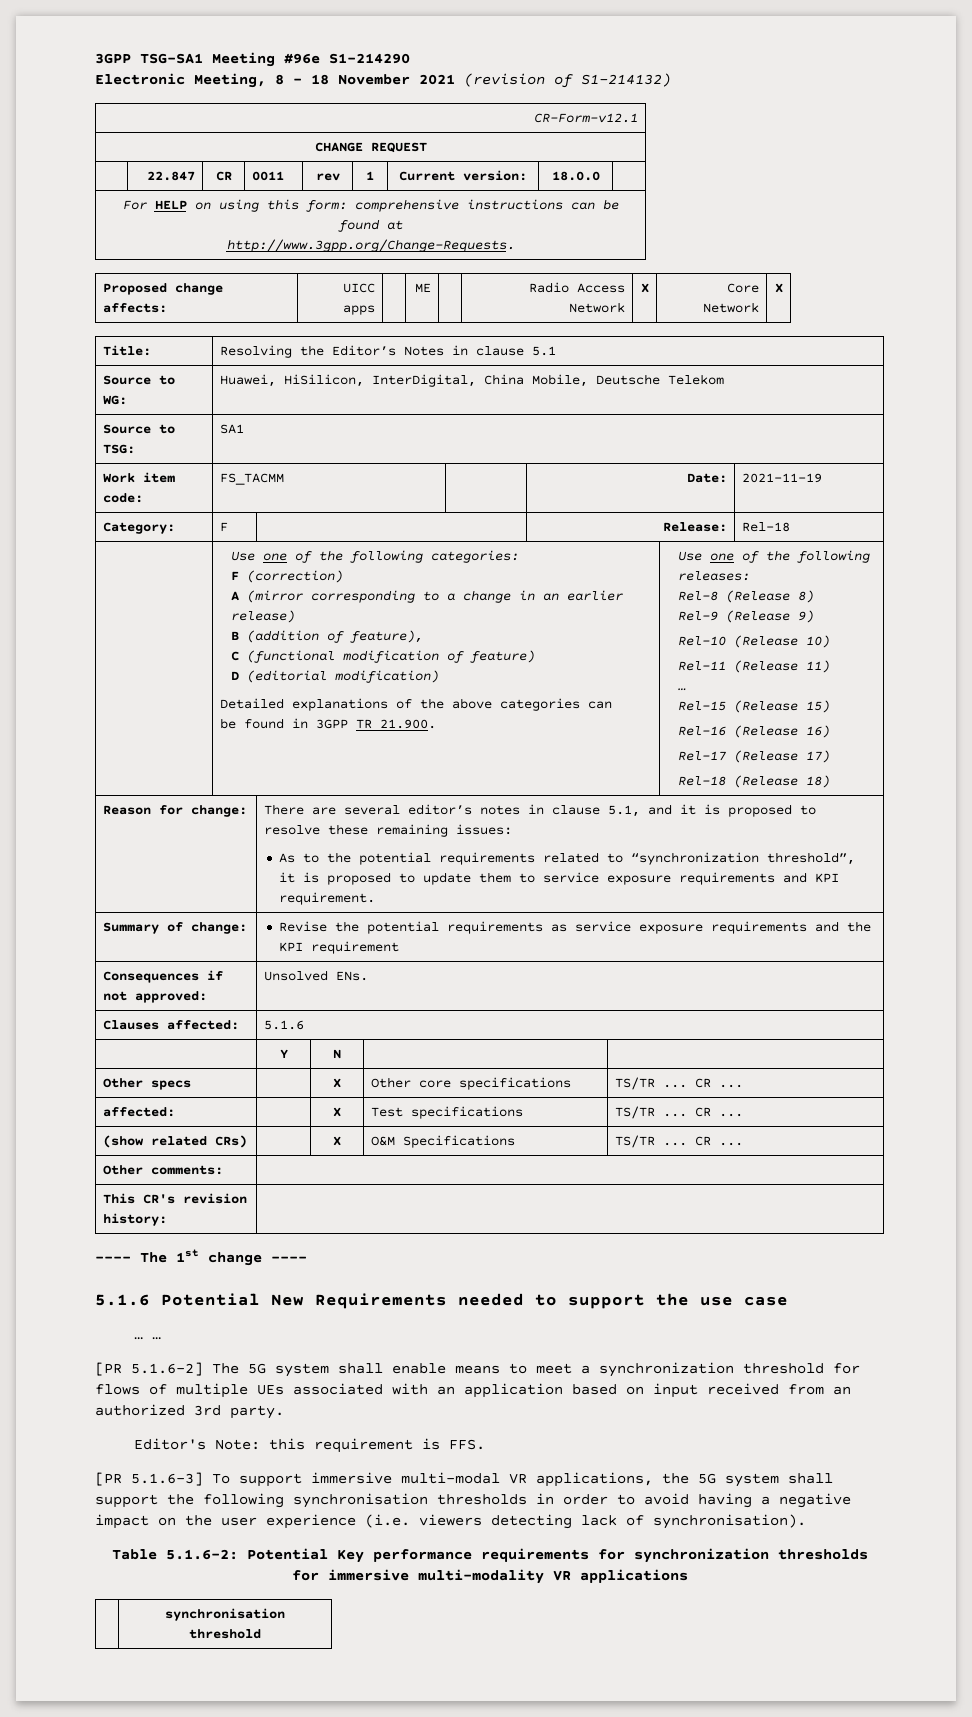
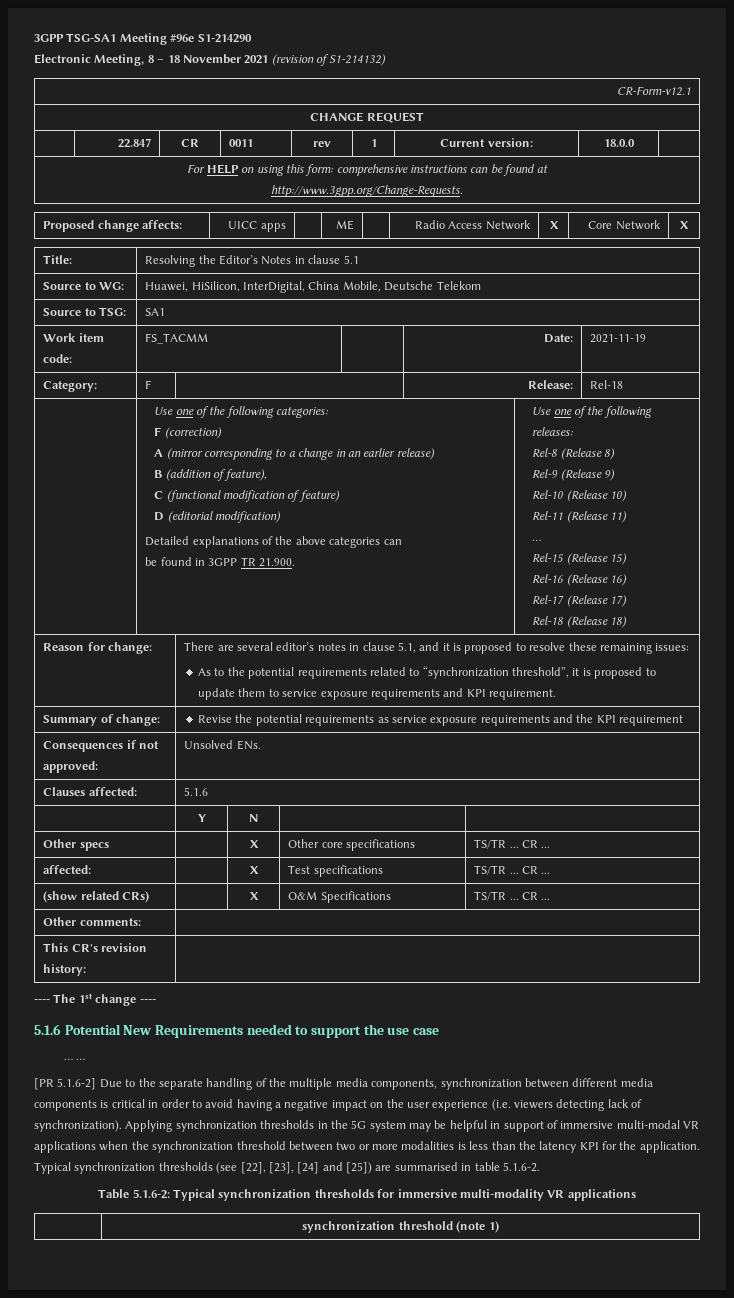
[212,1362,860,1377] [95,1383,851,1398] [95,1404,284,1419] [133,1438,485,1453] [95,1472,833,1487] [95,1493,527,1508] The 5G system shall enable means to meet a synchronization threshold for flows of multiple UEs associated with an application based on input received from an authorized 3rd party. // Editor's Note: this requirement is FFS. // [PR 5.1.6-3] To support immersive multi-modal VR applications, the 5G system shall support the following synchronisation thresholds -> [99,1078,653,1090] [34,1099,145,1111] Due to the separate handling of the multiple media components, synchronization between different media components is critical
[653,1514,806,1529] [111,1548,625,1563] synchronisation). // Table 5.1.6-2: Potential Key performance requirements for -> [34,1120,699,1132] [34,1141,700,1153] [34,1162,540,1174] [98,1189,216,1201] synchronization). Applying synchronization thresholds in the 5G system may be helpful in support of immersive multi-modal VR applications when the synchronization threshold between two or more modalities is less than the latency KPI for the application. Typical synchronization thresholds (see [22], [23], [24] and [25]) are summarised in table 5.1.6-2. // Table 5.1.6-2: Typical
[165,1608,285,1621] [189,1629,261,1639] synchronisation threshold -> [302,1221,499,1233] synchronization threshold (note 1)

